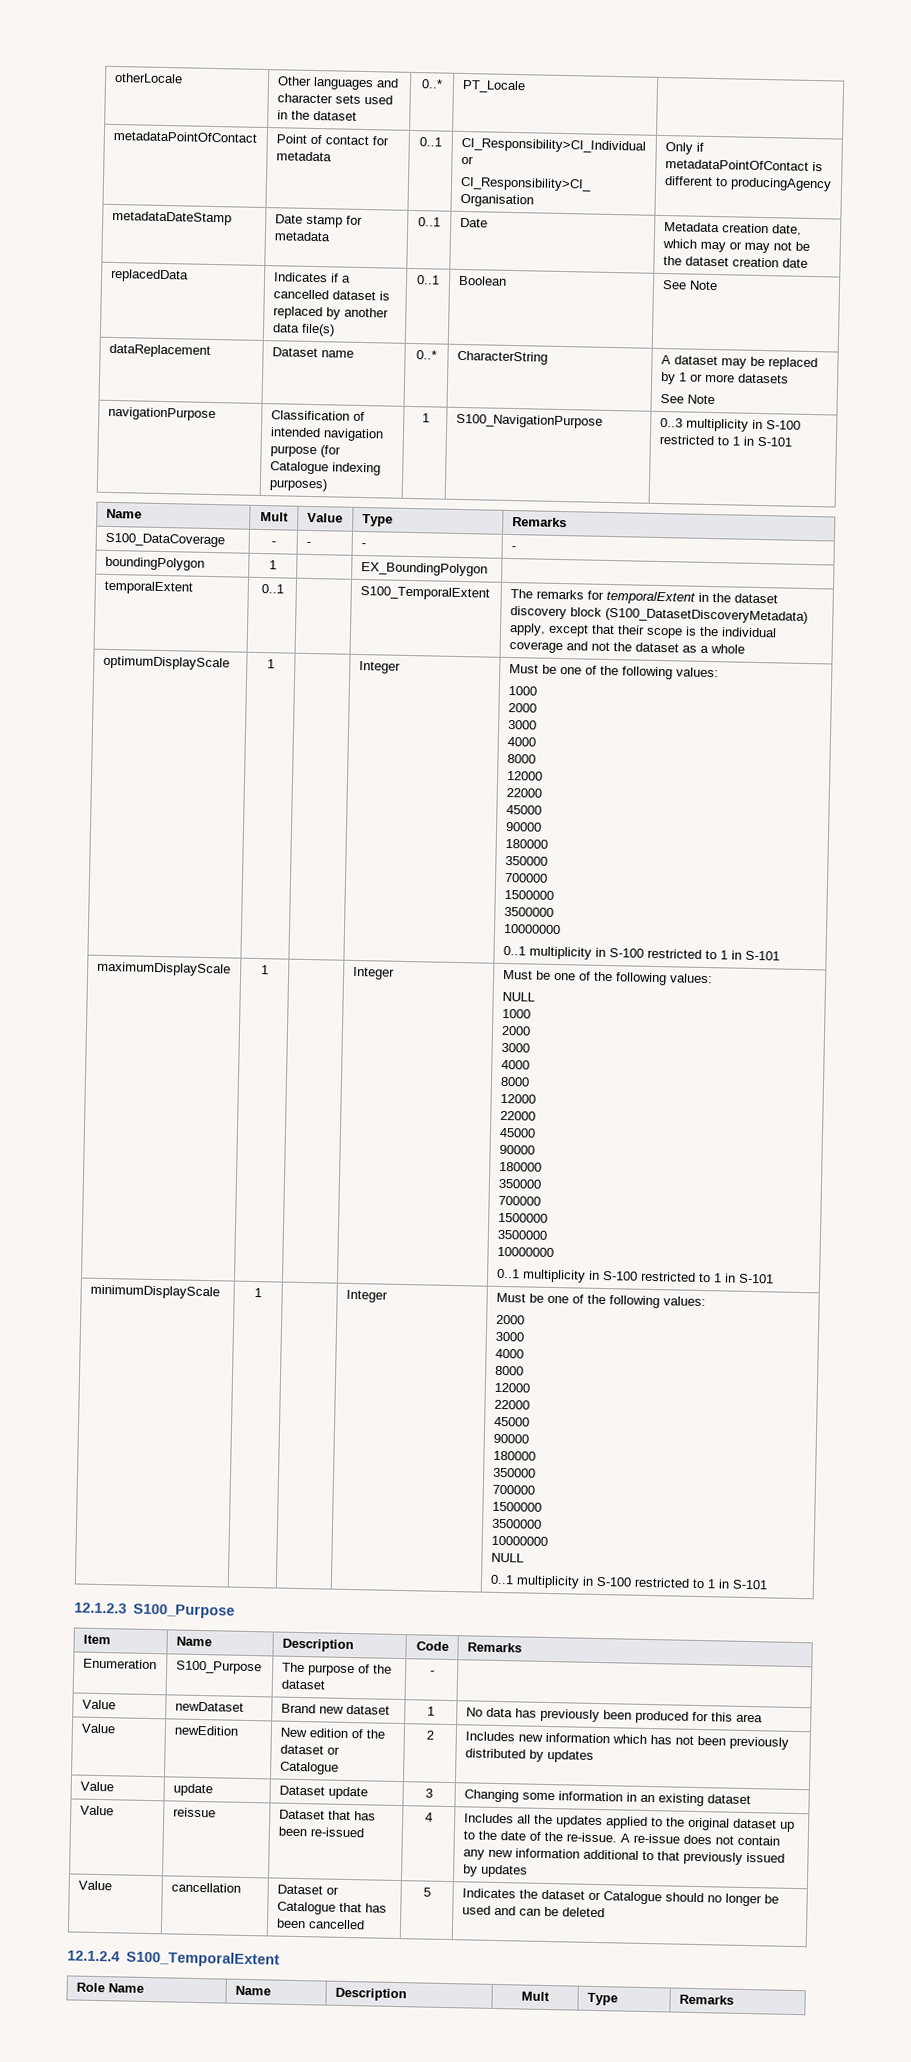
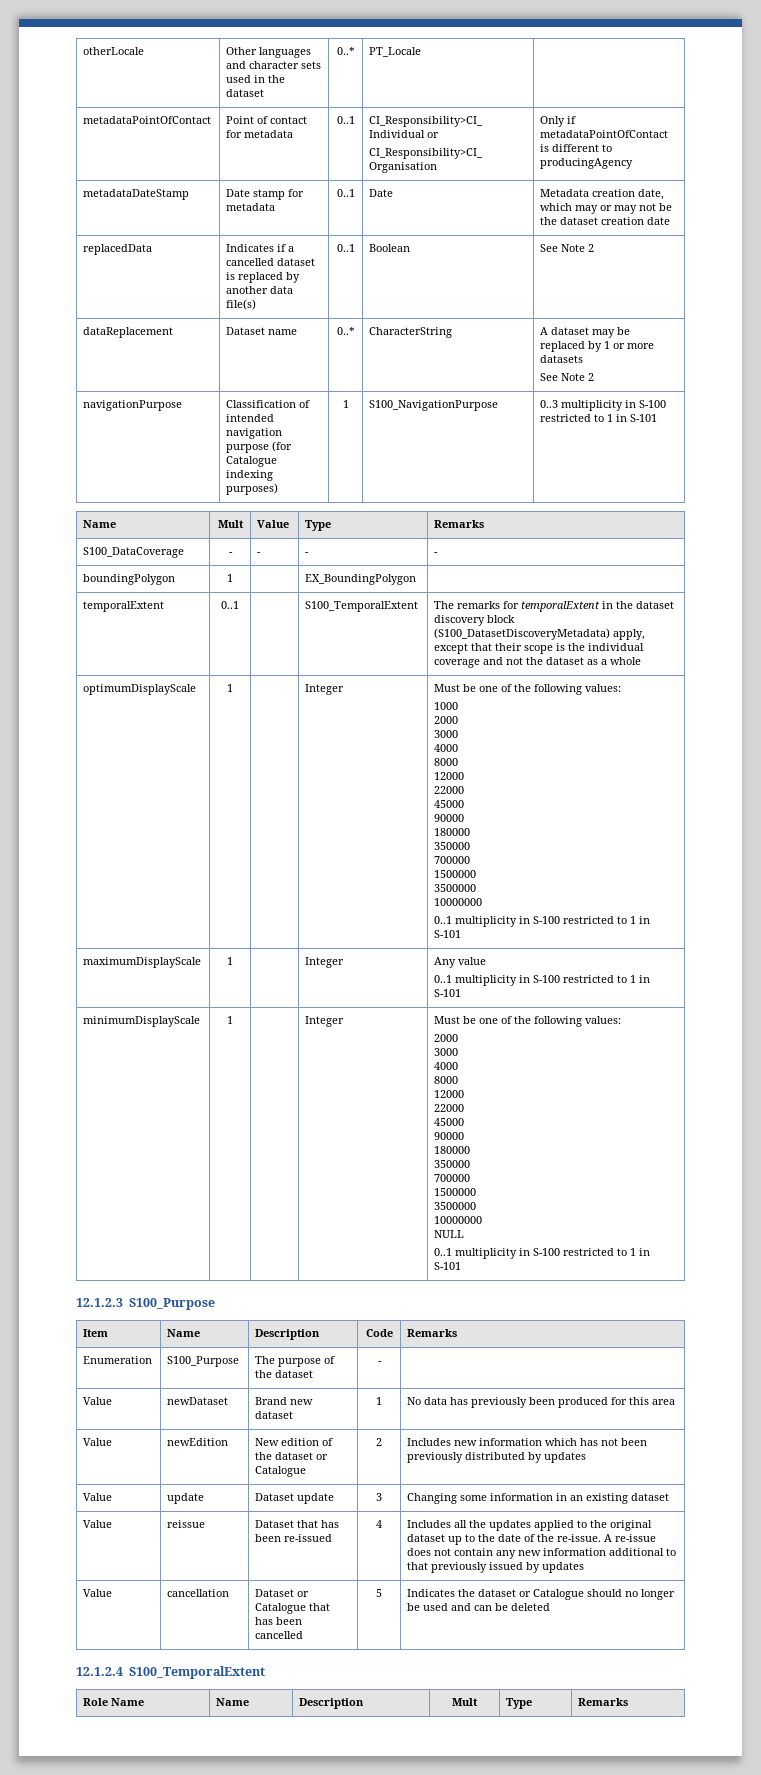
(718, 285) none -> [588,244,595,252] 2
(715, 399) none -> [588,373,595,381] 2
[502,969,713,986] [501,991,535,1002] [501,1008,531,1019] [500,1025,531,1036] [500,1042,530,1053] [500,1059,530,1070] [499,1076,530,1087] [499,1093,536,1104] [499,1110,536,1121] [498,1127,536,1138] [498,1144,535,1155] [498,1161,542,1172] [497,1178,542,1189] [497,1195,541,1206] [497,1212,548,1223] [496,1229,548,1240] [496,1246,554,1258] Must be one of the following values: // NULL // 1000 // 2000 // 3000 // 4000 // 8000 // 12000 // 22000 // 45000 // 90000 // 180000 // 350000 // 700000 // 1500000 // 3500000 // 10000000 -> [434,957,487,968] Any value

